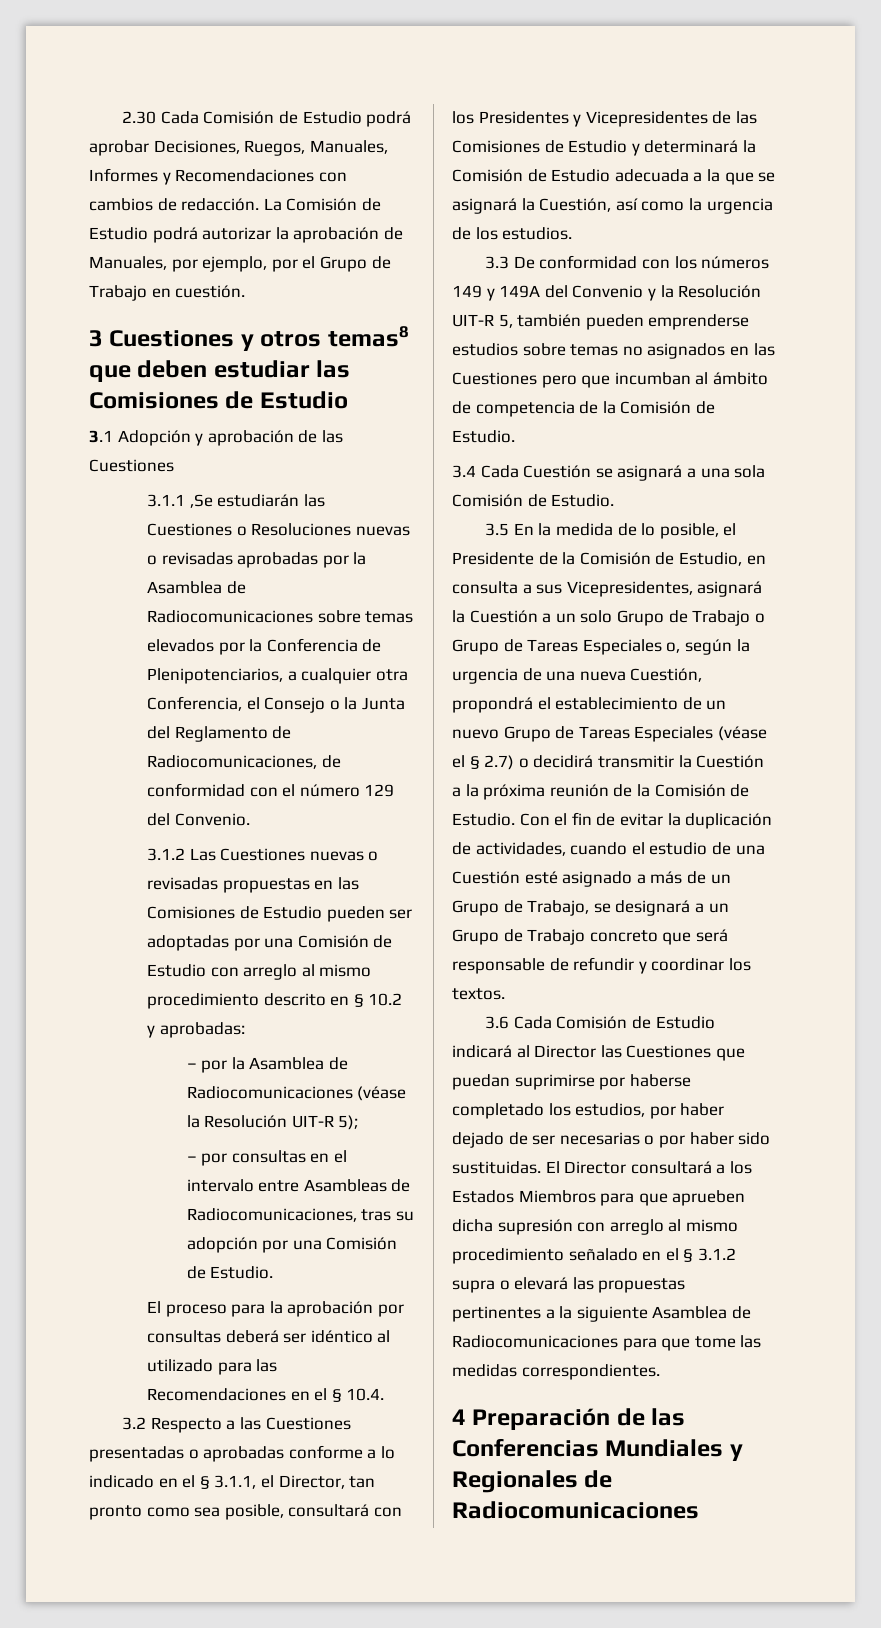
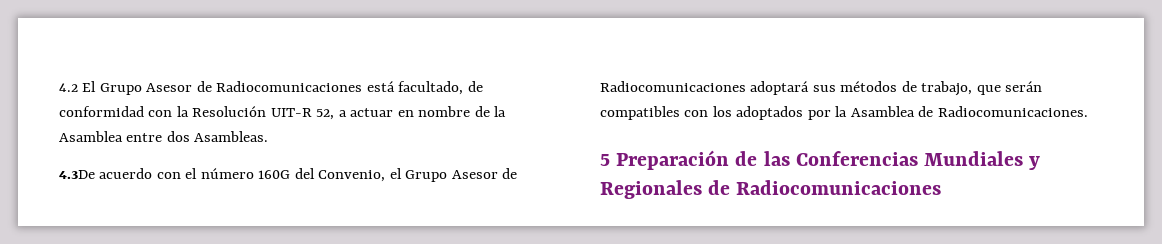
[122,111,412,127] [89,140,388,156] [89,168,347,185] [89,198,381,211] [89,227,403,243] [89,256,391,272] [89,285,246,301] [89,326,409,351] [89,360,351,382] [89,391,348,409] [89,430,343,446] [89,459,174,472] [146,494,325,508] [146,523,410,536] [146,552,367,568] [146,581,246,594] [146,610,414,623] [146,638,382,655] [146,668,408,684] [146,696,405,713] [146,726,292,742] [146,755,341,769] [146,783,395,797] [146,813,250,826] [146,848,379,861] [146,877,359,893] [146,906,413,922] [146,935,393,951] [146,964,372,980] [146,993,403,1009] [146,1022,245,1038] [186,1057,348,1073] [186,1086,407,1101] [186,1115,359,1130] [186,1150,347,1166] [186,1179,411,1192] [186,1208,414,1222] [186,1237,398,1253] [186,1266,274,1279] [146,1301,404,1317] [146,1330,391,1343] [146,1359,278,1375] [146,1388,385,1402] [122,1417,351,1433] [89,1445,395,1462] [89,1475,376,1489] [89,1504,402,1520] [452,111,757,127] [452,140,756,156] [452,169,776,185] [452,198,773,214] [452,227,573,240] [485,255,770,269] [452,285,762,301] [452,314,750,330] [452,343,775,359] [452,372,768,388] [452,401,715,417] [452,430,515,443] [452,465,766,481] [452,494,615,507] [485,523,737,539] [452,552,766,566] [452,581,763,597] [452,610,765,626] [452,639,750,655] [452,668,703,684] [452,697,727,713] [452,726,767,742] [452,755,765,770] [452,784,750,800] [452,812,773,829] [452,842,765,856] [452,871,731,887] [452,900,729,916] [452,929,728,945] [452,957,751,974] [452,988,505,1000] [485,1016,715,1029] [452,1045,745,1061] [452,1074,691,1090] [452,1103,725,1119] [452,1132,771,1148] [452,1161,752,1174] [452,1190,746,1206] [452,1219,738,1235] [452,1248,736,1264] [452,1277,686,1293] [452,1306,751,1322] [452,1335,762,1351] [452,1364,660,1380] [452,1409,466,1425] 2.30 Cada Comisión de Estudio podrá aprobar Decisiones, Ruegos, Manuales, Informes y Recomendaciones con cambios de redacción. La Comisión de Estudio podrá autorizar la aprobación de Manuales, por ejemplo, por el Grupo de Trabajo en cuestión. // 3 Cuestiones y otros temas8 que deben estudiar las Comisiones de Estudio // 3.1 Adopción y aprobación de las Cuestiones // 3.1.1 ,Se estudiarán las Cuestiones o Resoluciones nuevas o revisadas aprobadas por la Asamblea de Radiocomunicaciones sobre temas elevados por la Conferencia de Plenipotenciarios, a cualquier otra Conferencia, el Consejo o la Junta del Reglamento de Radiocomunicaciones, de conformidad con el número 129 del Convenio. // 3.1.2 Las Cuestiones nuevas o revisadas propuestas en las Comisiones de Estudio pueden ser adoptadas por una Comisión de Estudio con arreglo al mismo procedimiento descrito en § 10.2 y aprobadas: // – por la Asamblea de Radiocomunicaciones (véase la Resolución UIT-R 5); // – por consultas en el intervalo entre Asambleas de Radiocomunicaciones, tras su adopción por una Comisión de Estudio. // El proceso para la aprobación por consultas deberá ser idéntico al utilizado para las Recomendaciones en el § 10.4. // 3.2 Respecto a las Cuestiones presentadas o aprobadas conforme a lo indicado en el § 3.1.1, el Director, tan pronto como sea posible, consultará con los Presidentes y Vicepresidentes de las Comisiones de Estudio y determinará la Comisión de Estudio adecuada a la que se asignará la Cuestión, así como la urgencia de los estudios. // 3.3 De conformidad con los números 149 y 149A del Convenio y la Resolución UIT-R 5, también pueden emprenderse estudios sobre temas no asignados en las Cuestiones pero que incumban al ámbito de competencia de la Comisión de Estudio. // 3.4 Cada Cuestión se asignará a una sola Comisión de Estudio. // 3.5 En la medida de lo posible, el Presidente de la Comisión de Estudio, en consulta a sus Vicepresidentes, asignará la Cuestión a un solo Grupo de Trabajo o Grupo de Tareas Especiales o, según la urgencia de una nueva Cuestión, propondrá el establecimiento de un nuevo Grupo de Tareas Especiales (véase el § 2.7) o decidirá transmitir la Cuestión a la próxima reunión de la Comisión de Estudio. Con el fin de evitar la duplicación de actividades, cuando el estudio de una Cuestión esté asignado a más de un Grupo de Trabajo, se designará a un Grupo de Trabajo concreto que será responsable de refundir y coordinar los textos. // 3.6 Cada Comisión de Estudio indicará al Director las Cuestiones que puedan suprimirse por haberse completado los estudios, por haber dejado de ser necesarias o por haber sido sustituidas. El Director consultará a los Estados Miembros para que aprueben dicha supresión con arreglo al mismo procedimiento señalado en el § 3.1.2 supra o elevará las propuestas pertinentes a la siguiente Asamblea de Radiocomunicaciones para que tome las medidas correspondientes. // 4 -> [59,81,483,95] [59,106,507,120] [59,131,269,142] [59,168,518,182] [600,81,1043,96] [600,106,1088,120] [600,154,610,166] 4.2 El Grupo Asesor de Radiocomunicaciones está facultado, de conformidad con la Resolución UIT-R 52, a actuar en nombre de la Asamblea entre dos Asambleas. // 4.3De acuerdo con el número 160G del Convenio, el Grupo Asesor de Radiocomunicaciones adoptará sus métodos de trabajo, que serán compatibles con los adoptados por la Asamblea de Radiocomunicaciones. // 5

